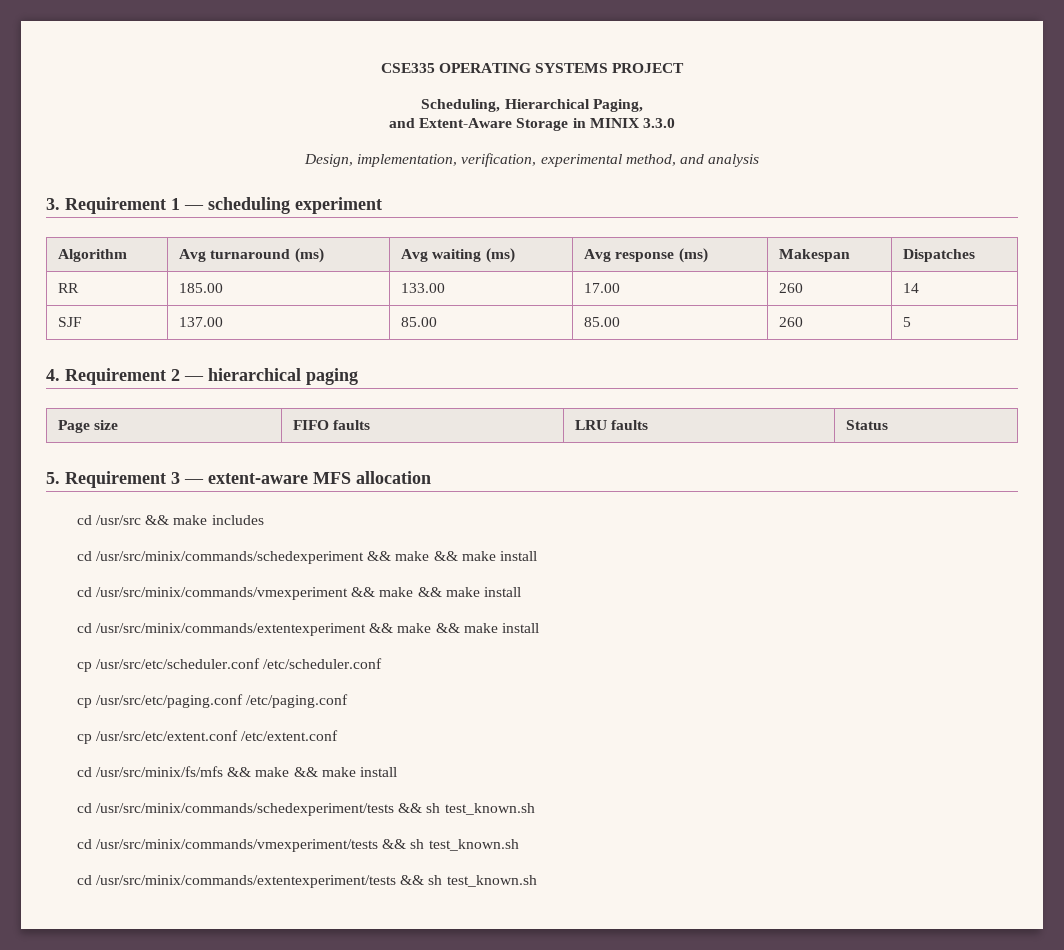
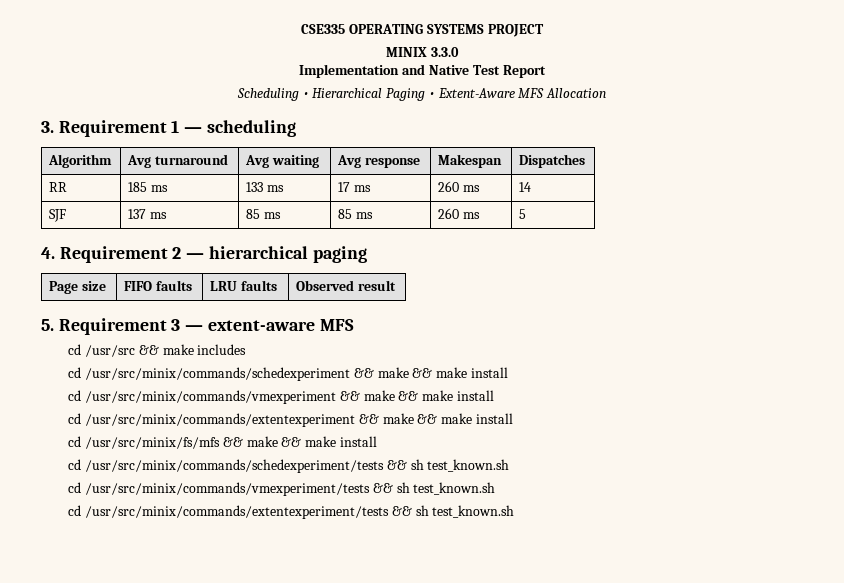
[421,99,643,112] [389,118,675,131] [303,153,760,167] Scheduling, Hierarchical Paging, // and Extent-Aware Storage in MINIX 3.3.0 // Design, implementation, verification, experimental method, and analysis -> [386,47,459,57] [299,64,546,78] [236,88,607,101] MINIX 3.3.0 // Implementation and Native Test Report // Scheduling • Hierarchical Paging • Extent-Aware MFS Allocation
[295,197,382,214] experiment -> (296, 128) none
[294,248,324,263] (ms) -> (229, 159) none
[485,248,515,263] (ms) -> (320, 161) none
[678,248,708,263] (ms) -> (421, 162) none
[179,283,224,293] [401,283,446,293] [584,283,621,293] [779,283,804,293] 185.00 | 133.00 | 17.00 | 260 -> [128,182,169,192] [246,182,285,192] [338,182,372,192] [438,181,481,192] 185 ms | 133 ms | 17 ms | 260 ms
[179,317,224,327] [401,317,438,327] [584,317,621,327] [779,317,804,327] 137.00 | 85.00 | 85.00 | 260 -> [128,209,168,219] [246,209,282,219] [338,209,374,219] [438,208,481,219] 137 ms | 85 ms | 85 ms | 260 ms
[846,420,889,430] Status -> [296,280,397,291] Observed result
[356,471,431,484] allocation -> (354, 325) none
[76,658,383,672] [76,694,349,708] [76,730,339,744] // cp /usr/src/etc/scheduler.conf /etc/scheduler.conf // cp /usr/src/etc/paging.conf /etc/paging.conf // cp /usr/src/etc/extent.conf /etc/extent.conf -> (513, 418) none

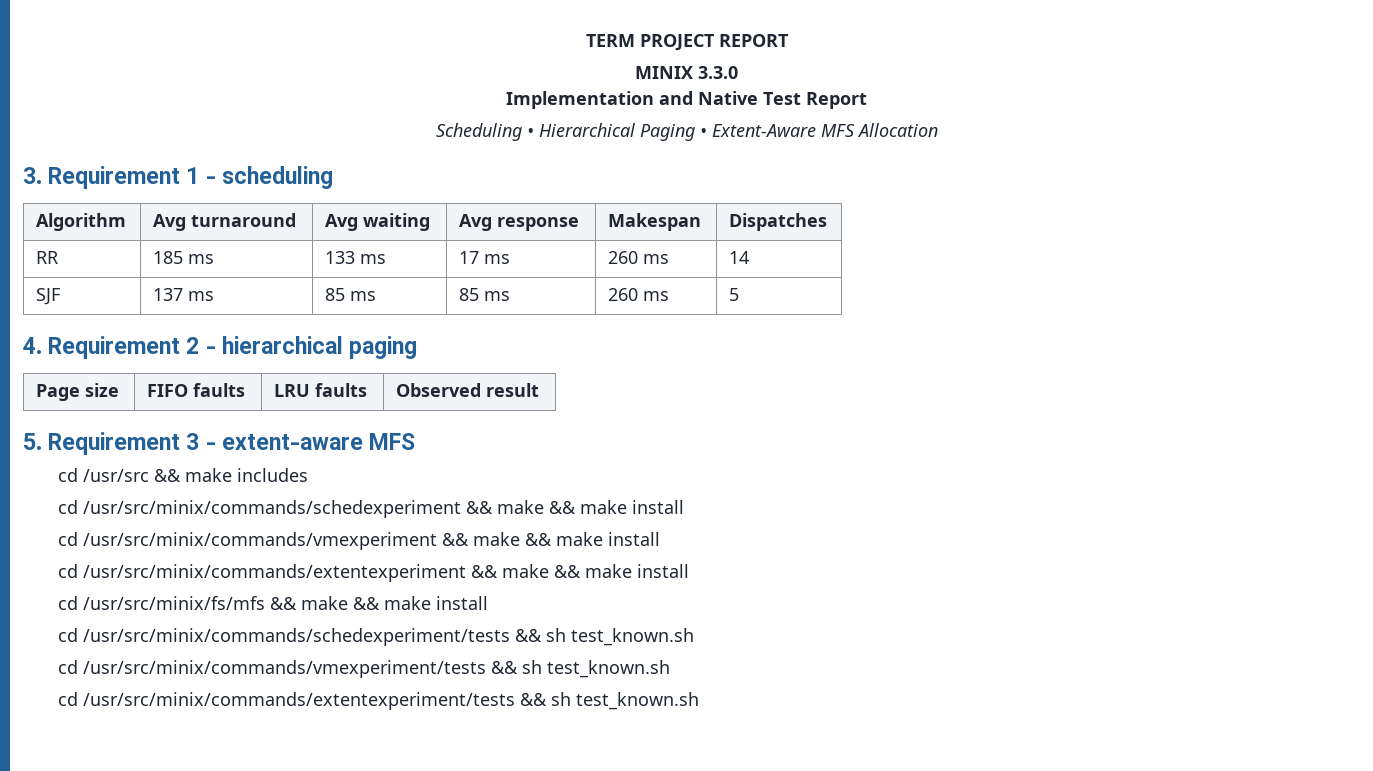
[301,24,484,34] CSE335 OPERATING SYSTEMS -> [585,34,635,47] TERM
(544, 30) none -> [718,34,789,47] REPORT
[184,127,203,133] — -> [205,176,216,184] -
[186,253,205,259] — -> [205,346,216,354] -
[185,325,204,331] — -> [205,442,216,450] -

